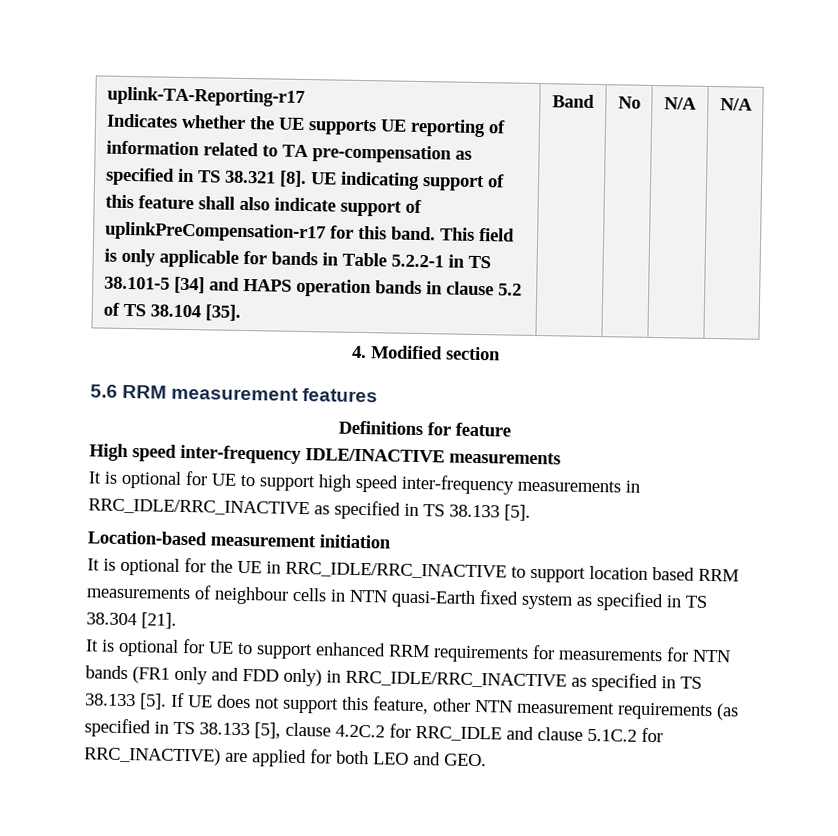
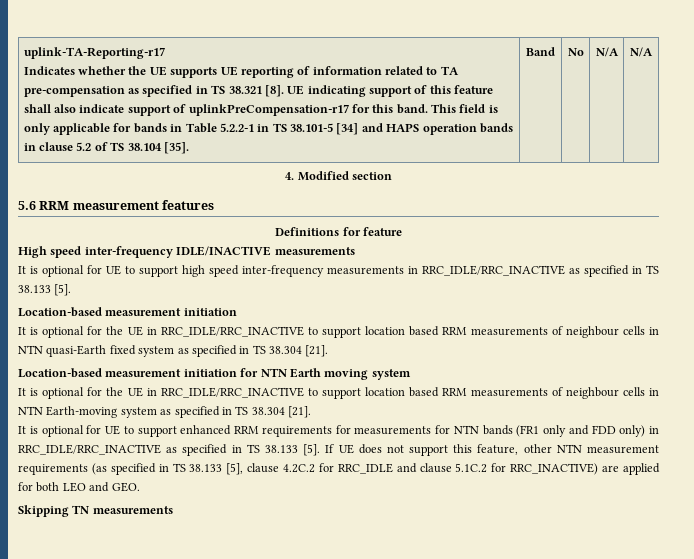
(177, 620) none -> [18,368,411,380] [18,387,660,399] [18,406,311,418] // Location-based measurement initiation for NTN Earth moving system // It is optional for the UE in RRC_IDLE/RRC_INACTIVE to support location based RRM measurements of neighbour cells in NTN Earth-moving system as specified in TS 38.304 [21].
(487, 760) none -> [18,505,173,517] // Skipping TN measurements

